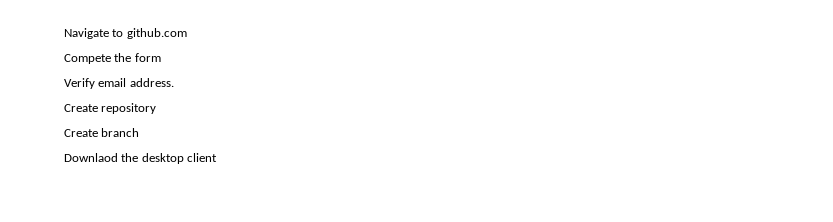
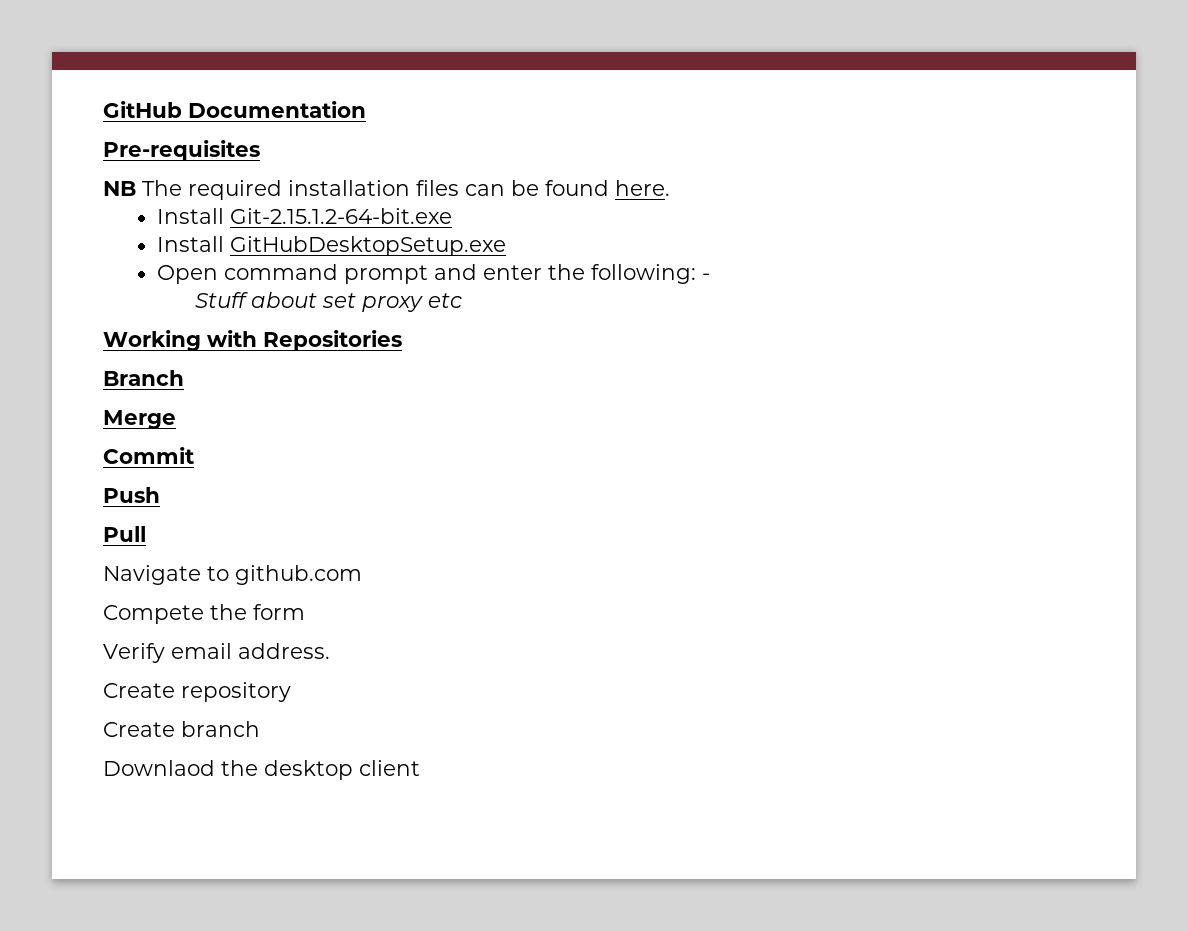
(64, 33) none -> [103,101,366,118] [103,140,260,161] [103,180,670,200] [157,208,453,224] [157,236,507,256] [157,264,711,284] [195,292,463,312] [103,330,402,351] [103,370,184,386] [103,410,176,429] [103,447,194,464] [103,487,160,503] [103,526,146,542] GitHub Documentation // Pre-requisites // NB The required installation files can be found here. // Install Git-2.15.1.2-64-bit.exe // Install GitHubDesktopSetup.exe // Open command prompt and enter the following: - // Stuff about set proxy etc // Working with Repositories // Branch // Merge // Commit // Push // Pull //

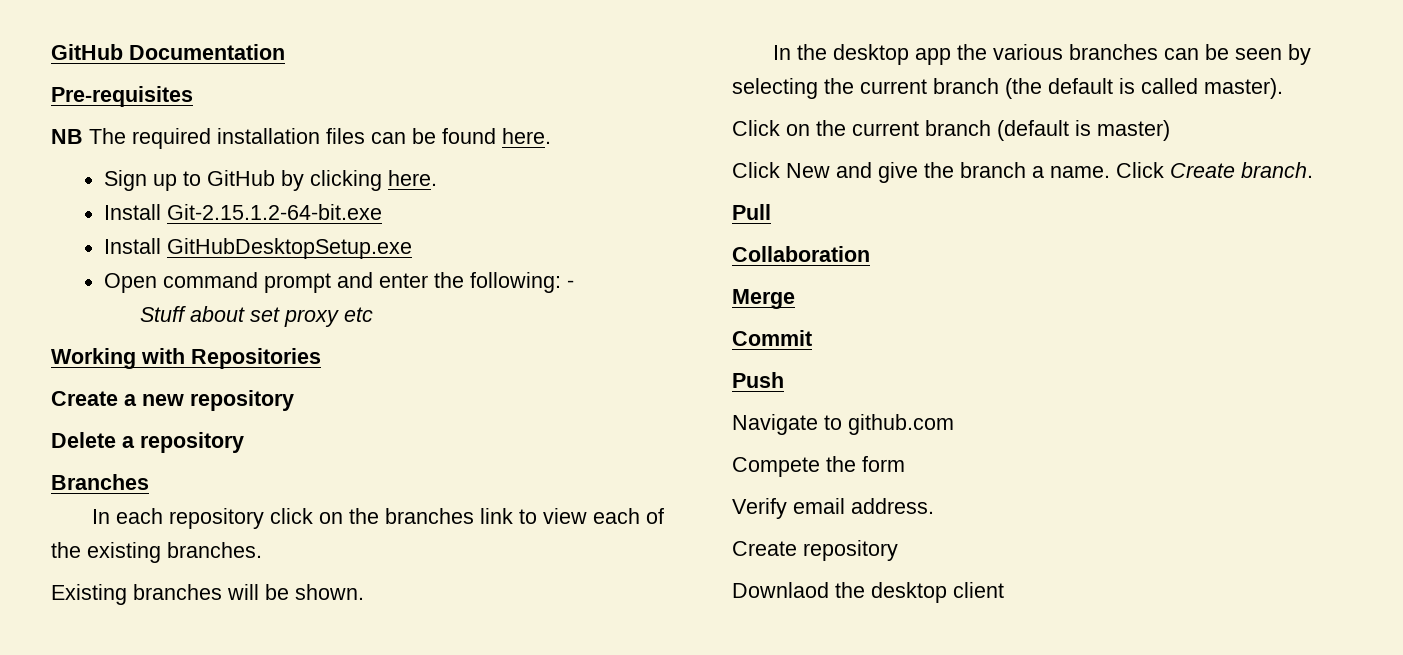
(670, 188) none -> [104,170,438,191] // Sign up to GitHub by clicking here.
[103,370,184,386] Branch -> [51,390,294,411] [51,432,244,453] [51,474,149,490] [92,508,665,529] [51,542,262,563] [51,584,364,605] [773,44,1312,65] [732,78,1283,99] [732,120,1170,141] [732,162,1313,183] [732,204,771,220] [732,246,870,262] Create a new repository // Delete a repository // Branches // In each repository click on the branches link to view each of the existing branches. // Existing branches will be shown. // In the desktop app the various branches can be seen by selecting the current branch (the default is called master). // Click on the current branch (default is master) // Click New and give the branch a name. Click Create branch. // Pull // Collaboration
[103,526,146,542] // Pull -> (784, 380) none
[103,721,260,737] // Create branch -> (898, 550) none

